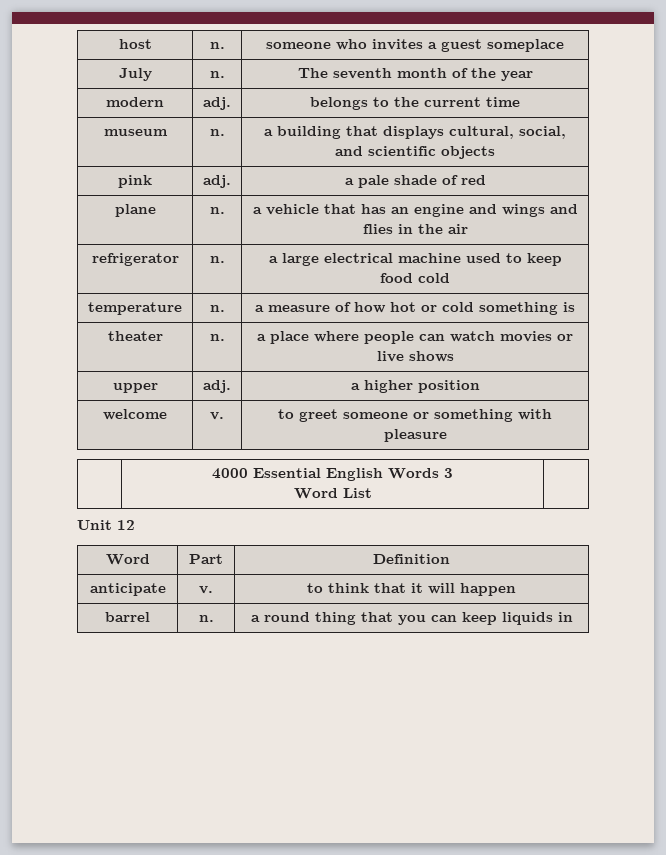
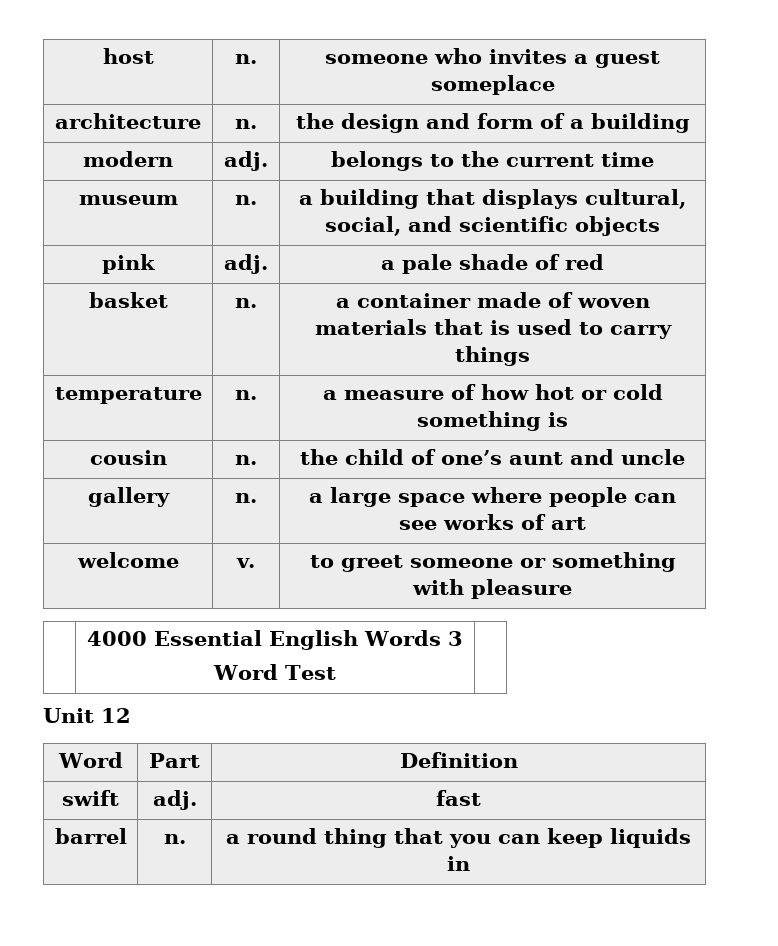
[118,68,152,81] [209,71,225,78] [297,68,533,81] July | n. | The seventh month of the year -> [55,113,201,129] [235,119,257,129] [295,113,690,133] architecture | n. | the design and form of a building
[114,204,156,217] [209,207,225,214] [252,204,578,217] [362,224,468,234] [91,253,179,266] [209,256,225,263] [268,253,562,266] [380,273,450,283] plane | n. | a vehicle that has an engine and wings and flies in the air // refrigerator | n. | a large electrical machine used to keep food cold -> [88,292,168,308] [235,298,257,308] [335,292,650,308] [314,319,672,339] [455,346,530,366] basket | n. | a container made of woven materials that is used to carry things
[107,331,163,341] [209,334,225,341] [257,331,309,344] theater | n. | a place -> [89,450,167,465] [235,455,257,465] [300,449,685,465] [87,487,170,507] [235,493,257,503] [309,487,465,507] cousin | n. | the child of one’s aunt and uncle // gallery | n. | a large space
[450,331,573,342] [376,351,454,362] [112,383,158,393] [203,380,231,393] [350,380,480,393] watch movies or live shows // upper | adj. | a higher position -> [399,514,586,530] see works of art
[342,488,372,498] List -> [285,665,337,680] Test
[89,583,166,596] [199,586,213,594] [307,583,516,596] anticipate | v. | to think that it will happen -> [62,790,119,806] [152,790,197,810] [436,790,481,806] swift | adj. | fast

